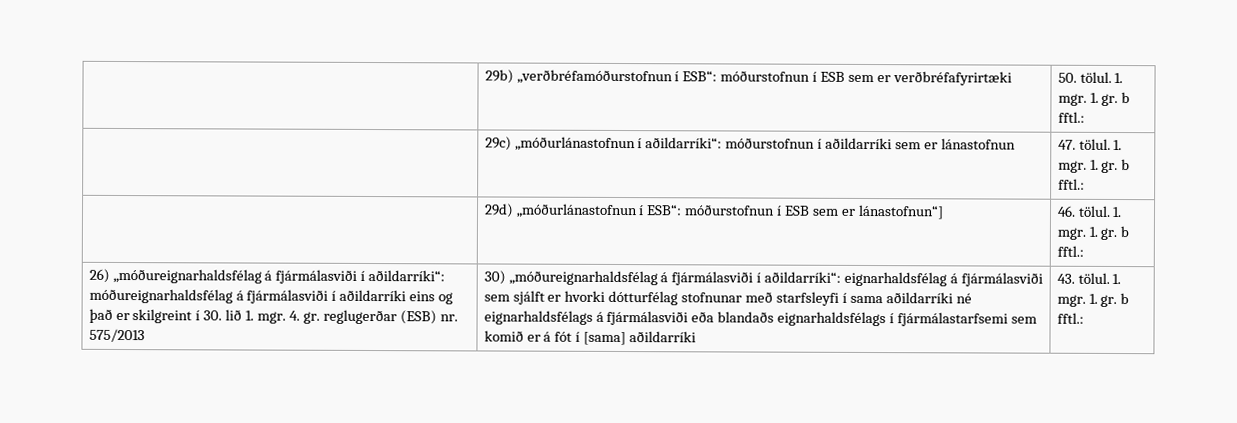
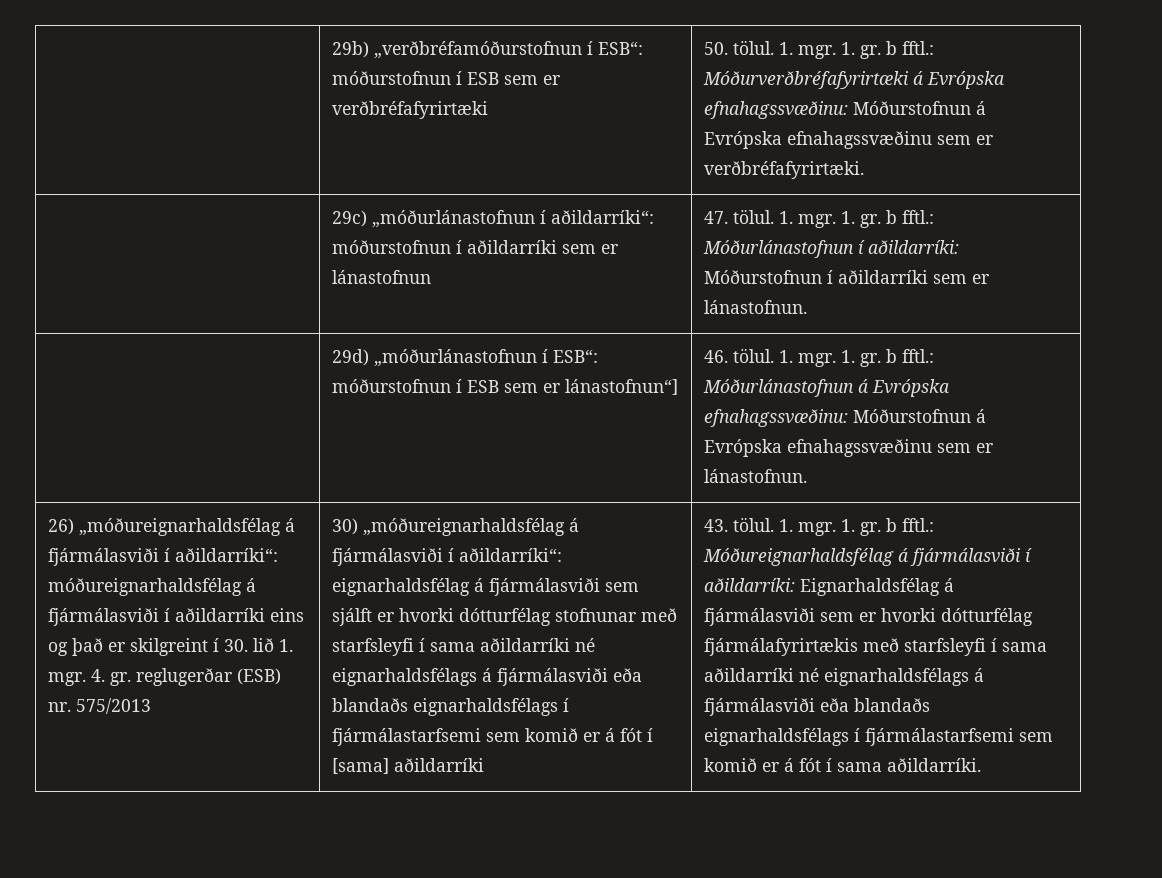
(1085, 117) none -> [702,71,1005,89] [703,101,986,119] [703,131,993,149] [703,161,864,179] Móðurverðbréfafyrirtæki á Evrópska efnahagssvæðinu: Móðurstofnun á Evrópska efnahagssvæðinu sem er verðbréfafyrirtæki.
(1085, 184) none -> [702,240,959,258] [703,270,989,284] [703,300,807,314] Móðurlánastofnun í aðildarríki: Móðurstofnun í aðildarríki sem er lánastofnun.
(1084, 251) none -> [702,379,950,397] [703,409,986,427] [703,439,993,457] [703,469,807,483] Móðurlánastofnun á Evrópska efnahagssvæðinu: Móðurstofnun á Evrópska efnahagssvæðinu sem er lánastofnun.
(1084, 318) none -> [702,548,1032,566] [703,578,954,596] [703,608,1033,626] [703,638,1047,656] [703,668,984,686] [703,698,930,716] [703,728,1053,746] [703,758,981,772] Móðureignarhaldsfélag á fjármálasviði í aðildarríki: Eignarhaldsfélag á fjármálasviði sem er hvorki dótturfélag fjármálafyrirtækis með starfsleyfi í sama aðildarríki né eignarhaldsfélags á fjármálasviði eða blandaðs eignarhaldsfélags í fjármálastarfsemi sem komið er á fót í sama aðildarríki.

